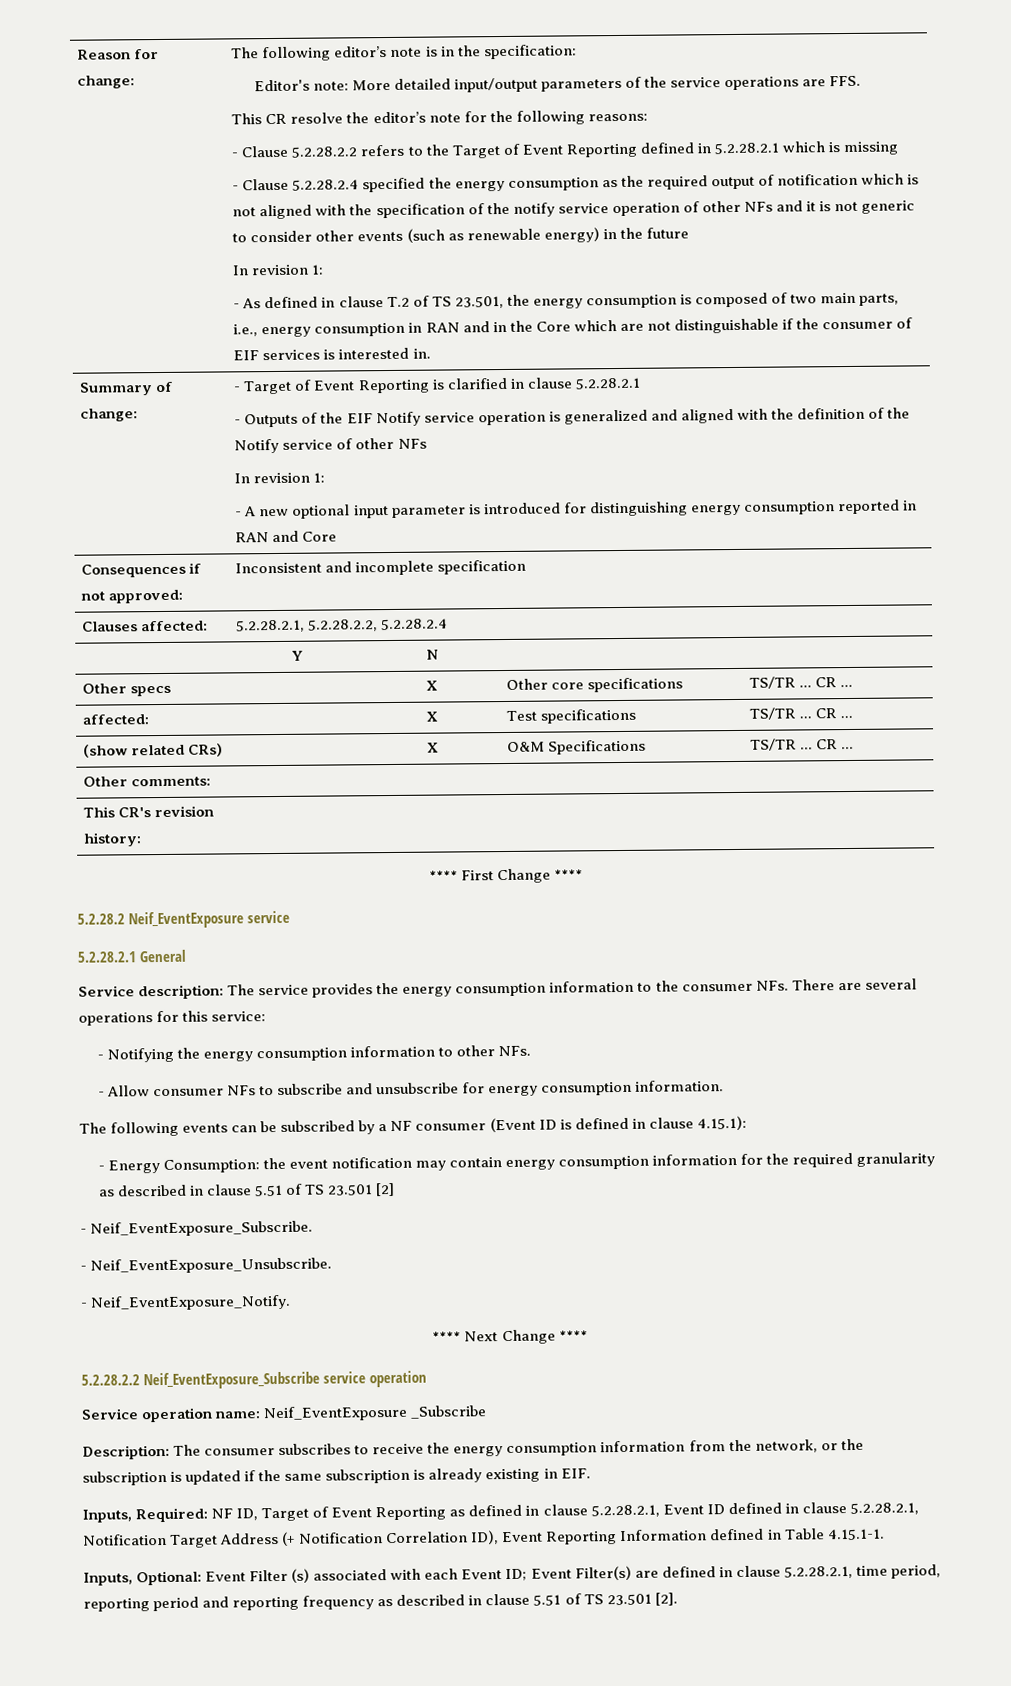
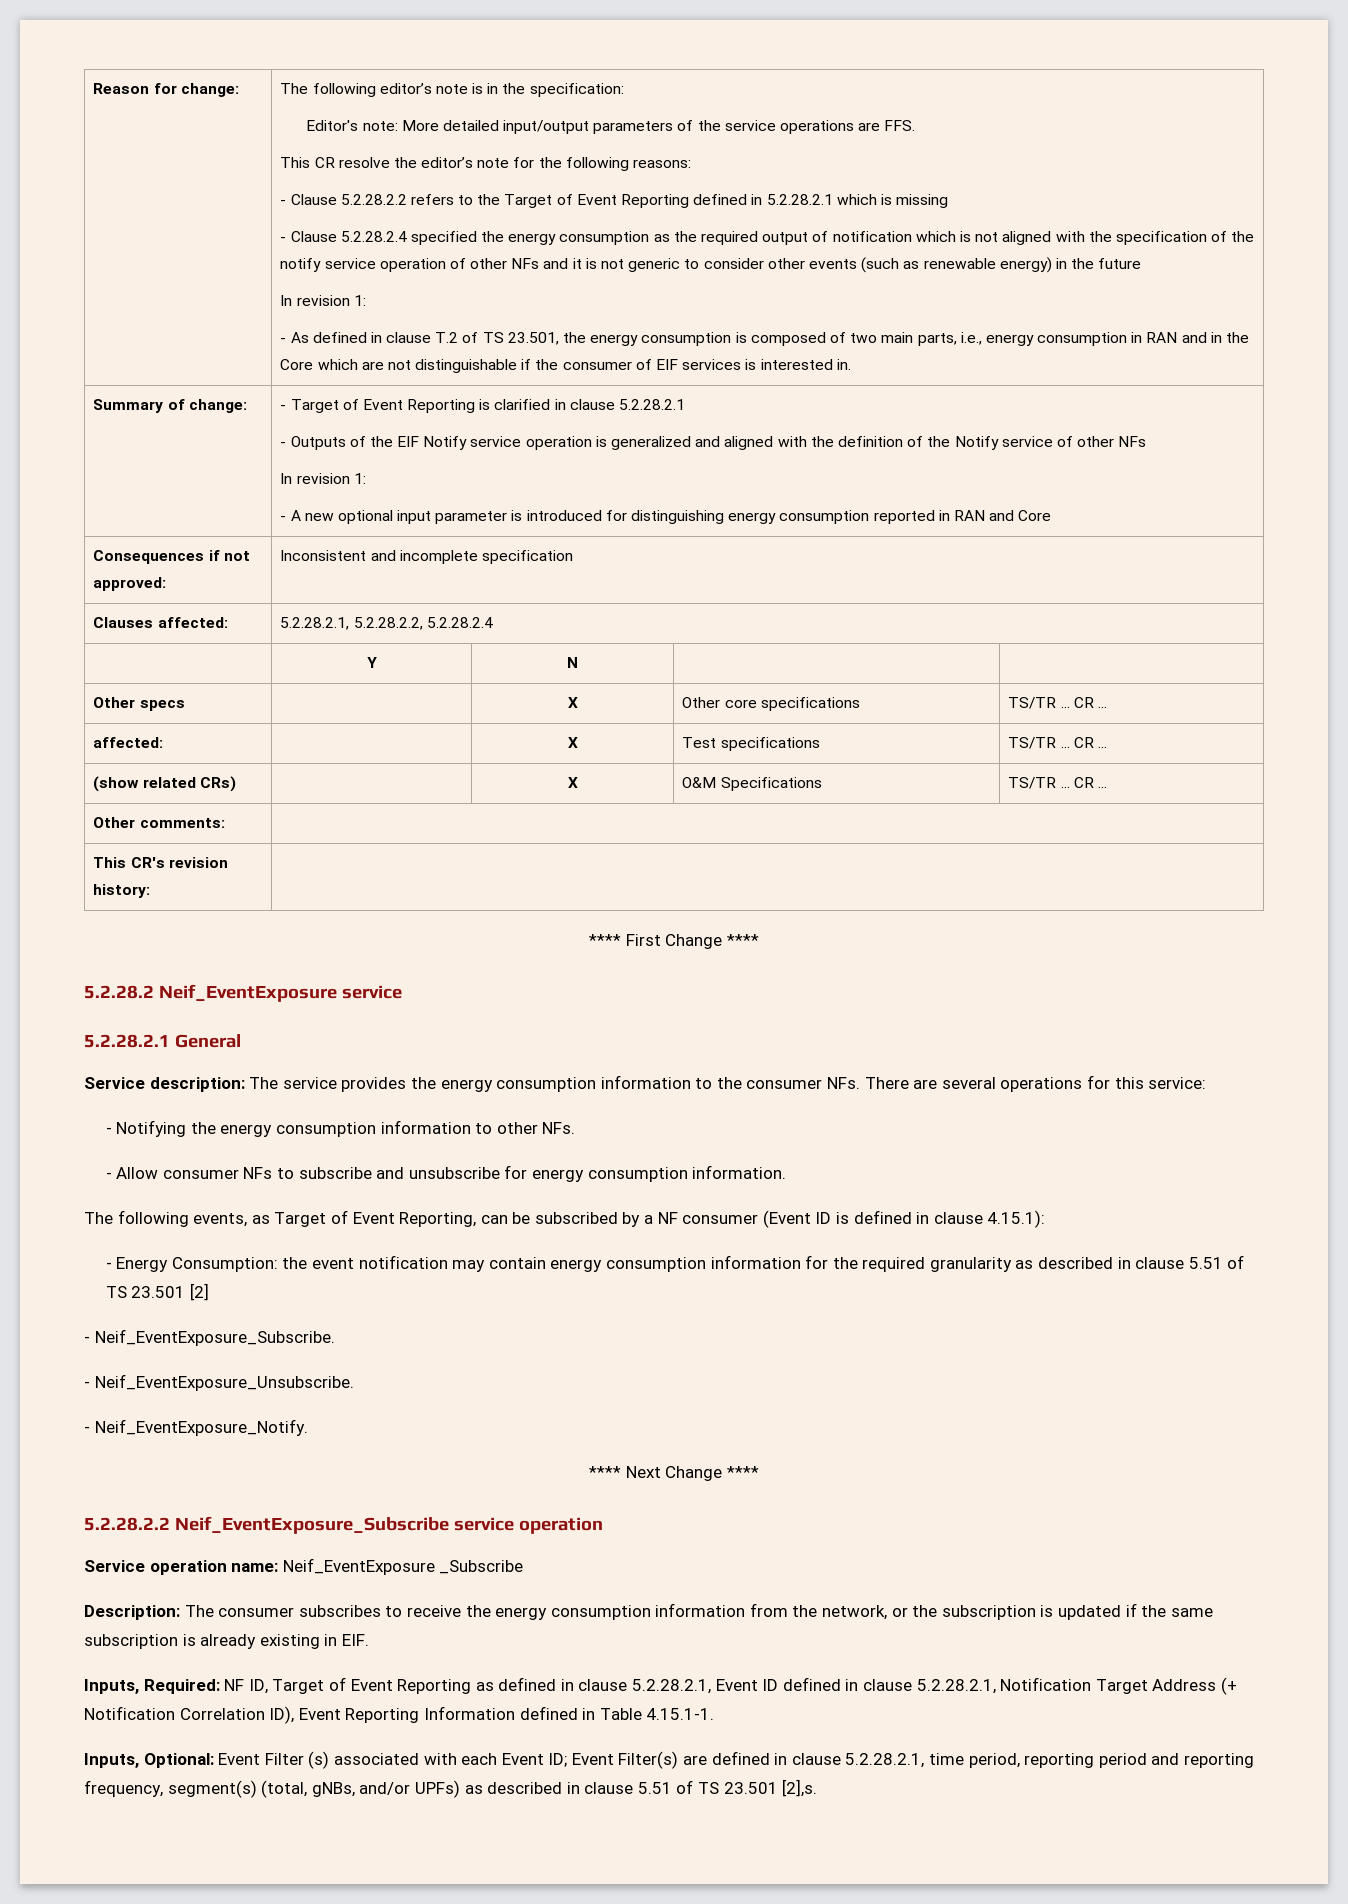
[182,1123,229,1133] events -> [193,1210,477,1227] events, as Target of Event Reporting,
[302,1592,678,1610] frequency as described in clause 5.51 of TS 23.501 [2]. -> [84,1779,818,1798] frequency, segment(s) (total, gNBs, and/or UPFs) as described in clause 5.51 of TS 23.501 [2],s.

